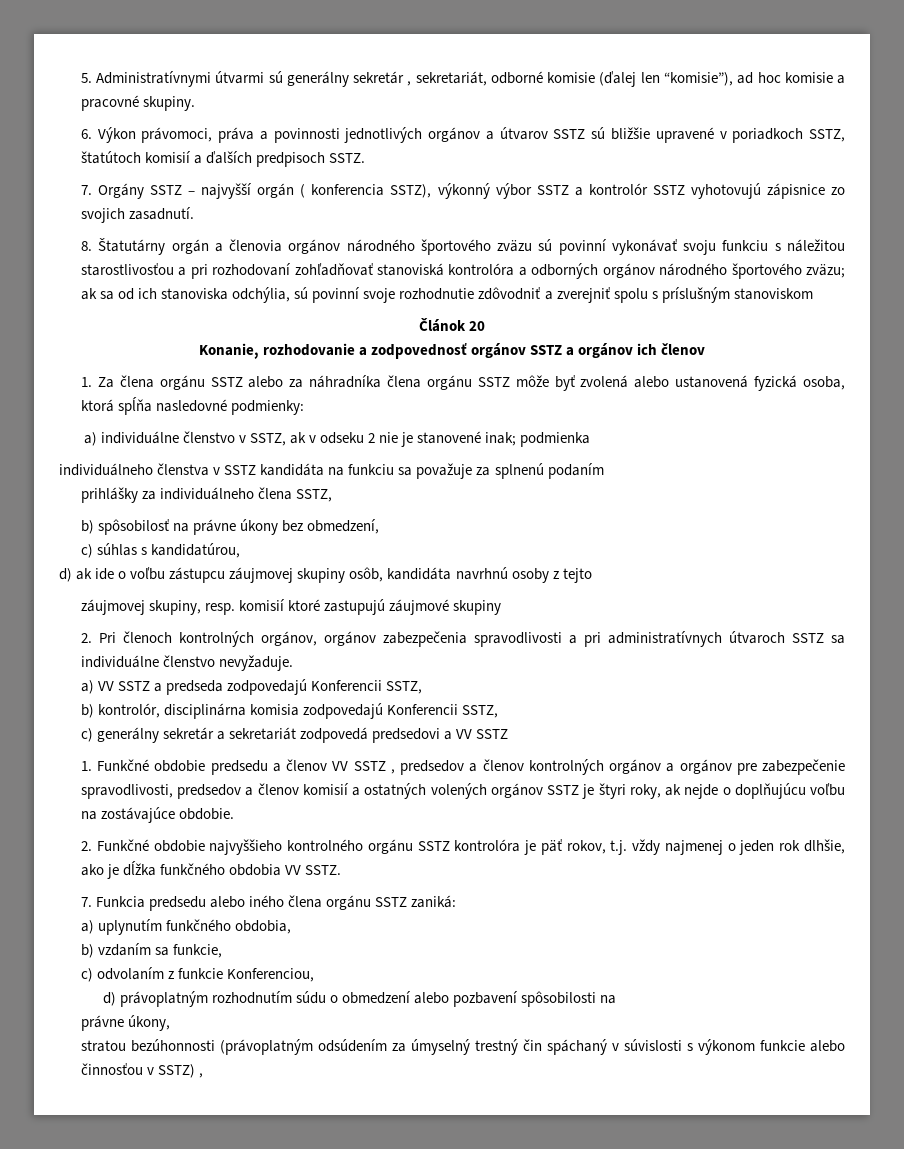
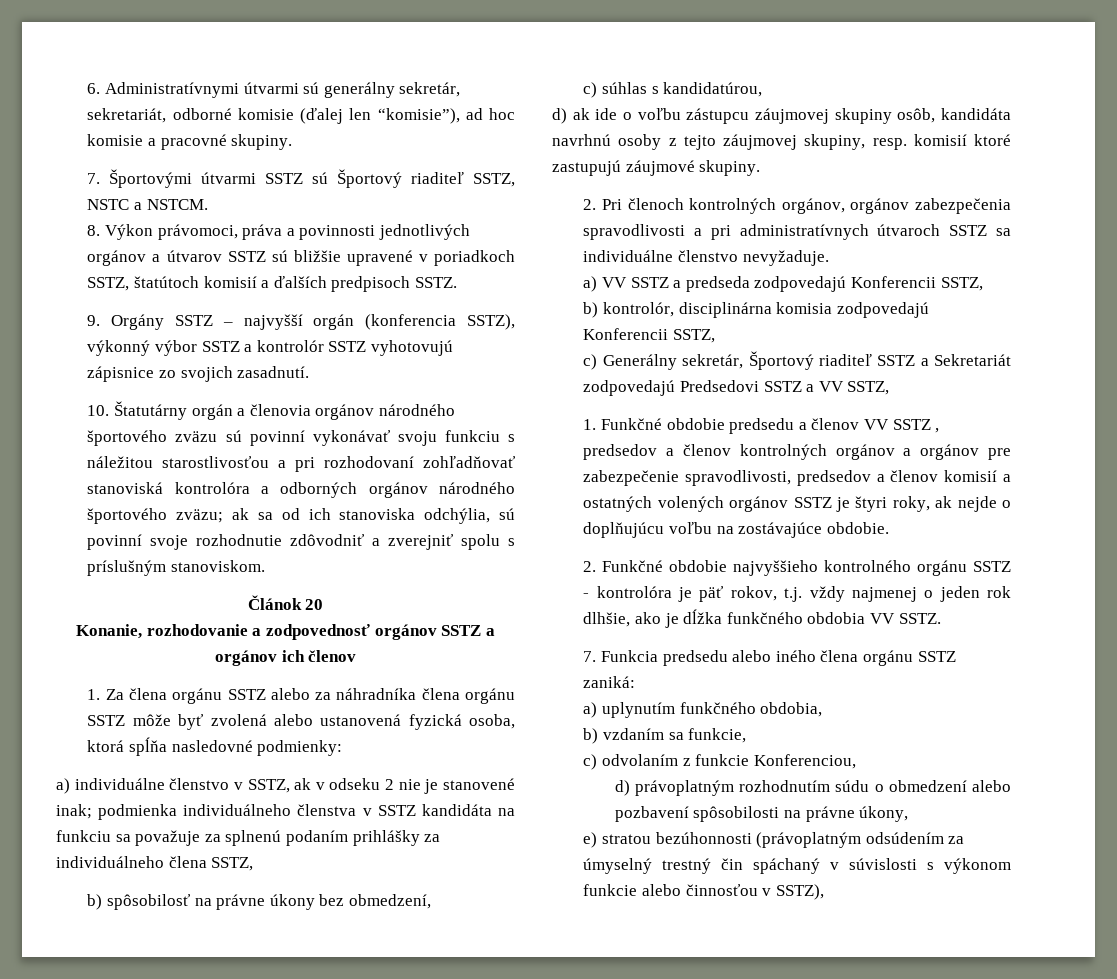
[80,73,92,83] 5. -> [87,83,101,94] 6.
[353,71,412,86] sekretár , -> [399,82,461,97] sekretár,
[80,129,92,139] 6. -> [87,169,515,188] [87,199,208,210] [87,225,101,236] 7. Športovými útvarmi SSTZ sú Športový riaditeľ SSTZ, NSTC a NSTCM. // 8.
[80,185,92,195] 7. -> [87,315,101,326] 9.
[300,184,385,198] ( konferencia -> [365,314,457,330] (konferencia
[80,241,92,251] 8. -> [87,405,110,416] 10.
[733,288,813,300] stanoviskom -> [170,560,265,572] stanoviskom.
(591, 439) // -> (178, 812) none
(604, 471) // -> (348, 838) none
(592, 575) // -> (716, 142) none
[453,600,502,615] skupiny -> [699,160,761,176] skupiny.
[97,727,441,743] generálny sekretár a sekretariát zodpovedá predsedovi -> [602,351,1011,370] [583,380,802,396] Generálny sekretár, Športový riaditeľ SSTZ a Sekretariát zodpovedajú Predsedovi SSTZ
[476,729,509,739] SSTZ -> [847,381,890,395] SSTZ,
(450, 846) none -> [583,593,590,598] -
(617, 999) // -> (801, 814) none
(171, 1023) none -> [583,832,598,848] e)
[158,1064,204,1078] SSTZ) , -> [775,884,824,900] SSTZ),

